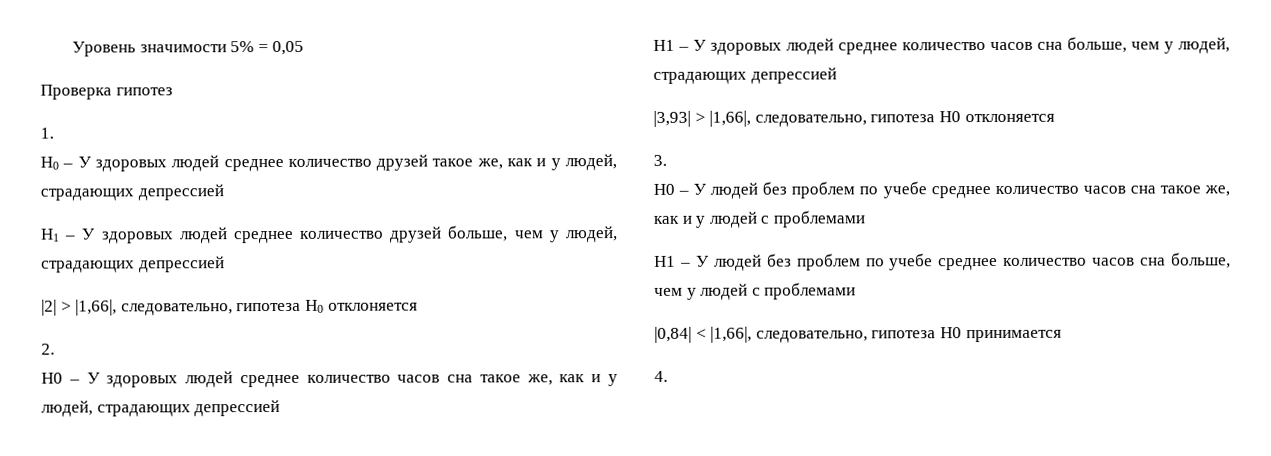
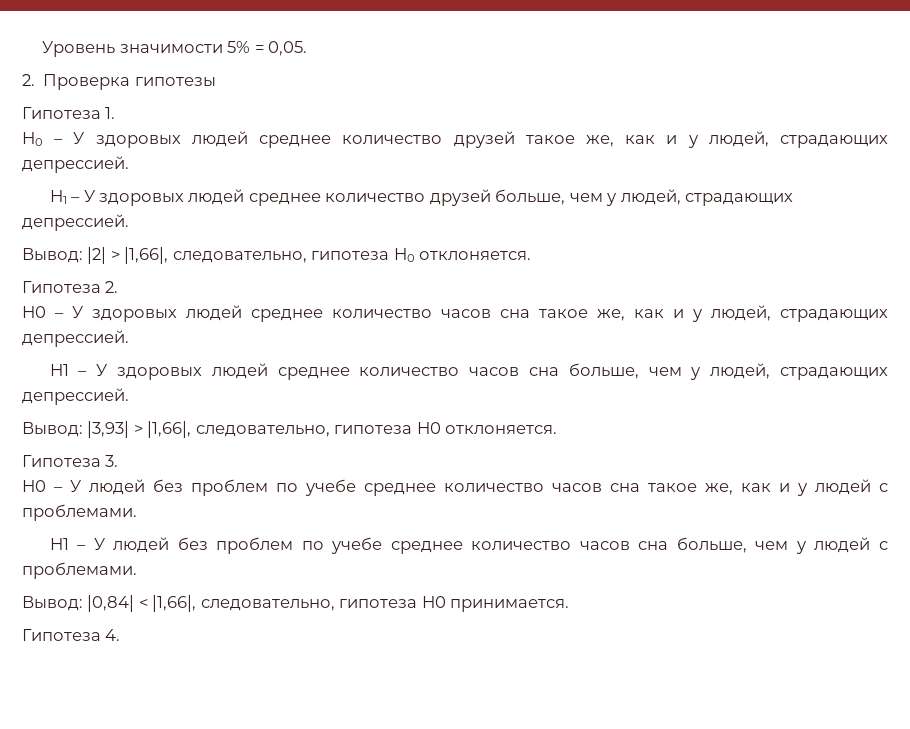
[272,40,305,56] [40,84,173,100] 0,05 // Проверка гипотез // -> [267,41,307,56] [22,74,216,90] [22,107,101,119] 0,05. // 2. Проверка гипотезы // Гипотеза
[137,184,224,201] депрессией -> [22,156,129,173] депрессией.
[138,256,225,273] депрессией // -> [22,214,129,231] [22,248,83,263] депрессией. // Вывод:
[327,302,418,311] отклоняется // -> [419,251,532,260] [22,281,101,293] отклоняется. // Гипотеза
[194,399,281,417] депрессией -> [22,330,129,347] депрессией.
[750,67,837,84] депрессией // -> [22,388,129,405] [22,422,83,437] депрессией. // Вывод:
[964,113,1055,123] отклоняется // -> [445,425,558,434] [22,455,101,467] отклоняется. // Гипотеза
[772,210,865,228] проблемами -> [22,504,137,521] проблемами.
[764,282,857,300] проблемами // -> [22,562,137,579] [22,596,83,611] проблемами. // Вывод:
[965,329,1062,343] принимается // -> [450,599,570,612] [22,629,101,641] принимается. // Гипотеза

